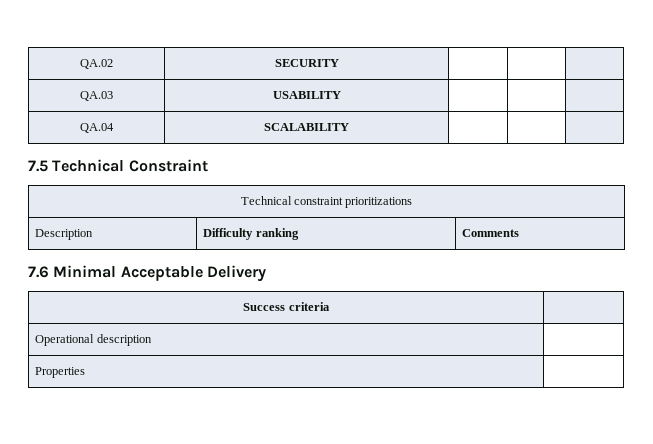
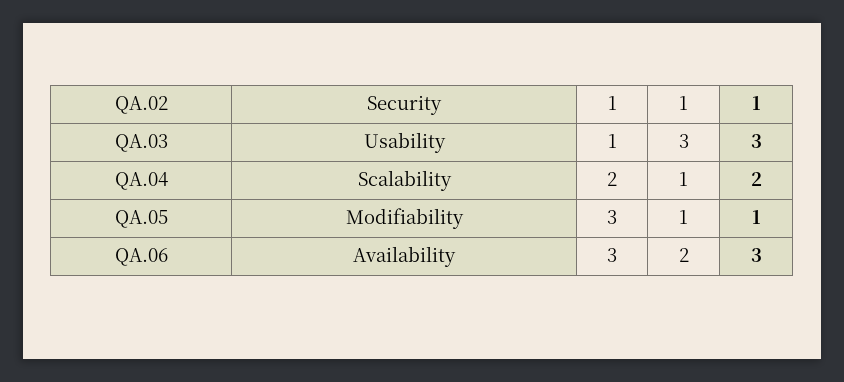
[274,59,339,67] [80,91,113,101] [272,91,341,99] [80,123,114,133] [264,123,349,131] [28,159,208,172] [240,196,413,208] [35,229,94,240] [203,228,299,240] [462,229,520,237] [28,265,266,282] [243,302,330,311] [35,334,152,346] [35,367,86,378] SECURITY | | | // QA.03 | USABILITY | | | // QA.04 | SCALABILITY | | | // 7.5 Technical Constraint // Technical constraint prioritizations // Description | Difficulty ranking | Comments // 7.6 Minimal Acceptable Delivery // Success criteria | // Operational description | // Properties | -> [367,95,443,115] [607,96,617,110] [679,96,688,110] [751,96,761,110] [114,134,168,152] [363,132,446,153] [607,134,617,148] [678,134,689,148] [750,134,762,148] [114,172,168,190] [357,170,452,191] [607,172,617,186] [679,172,688,186] [750,172,762,186] [114,210,168,228] [345,208,464,229] [607,210,617,224] [679,210,688,224] [751,210,761,224] [114,248,168,266] [353,246,457,267] [607,248,617,262] [678,248,689,262] [750,248,762,262] Security | 1 | 1 | 1 // QA.03 | Usability | 1 | 3 | 3 // QA.04 | Scalability | 2 | 1 | 2 // QA.05 | Modifiability | 3 | 1 | 1 // QA.06 | Availability | 3 | 2 | 3

